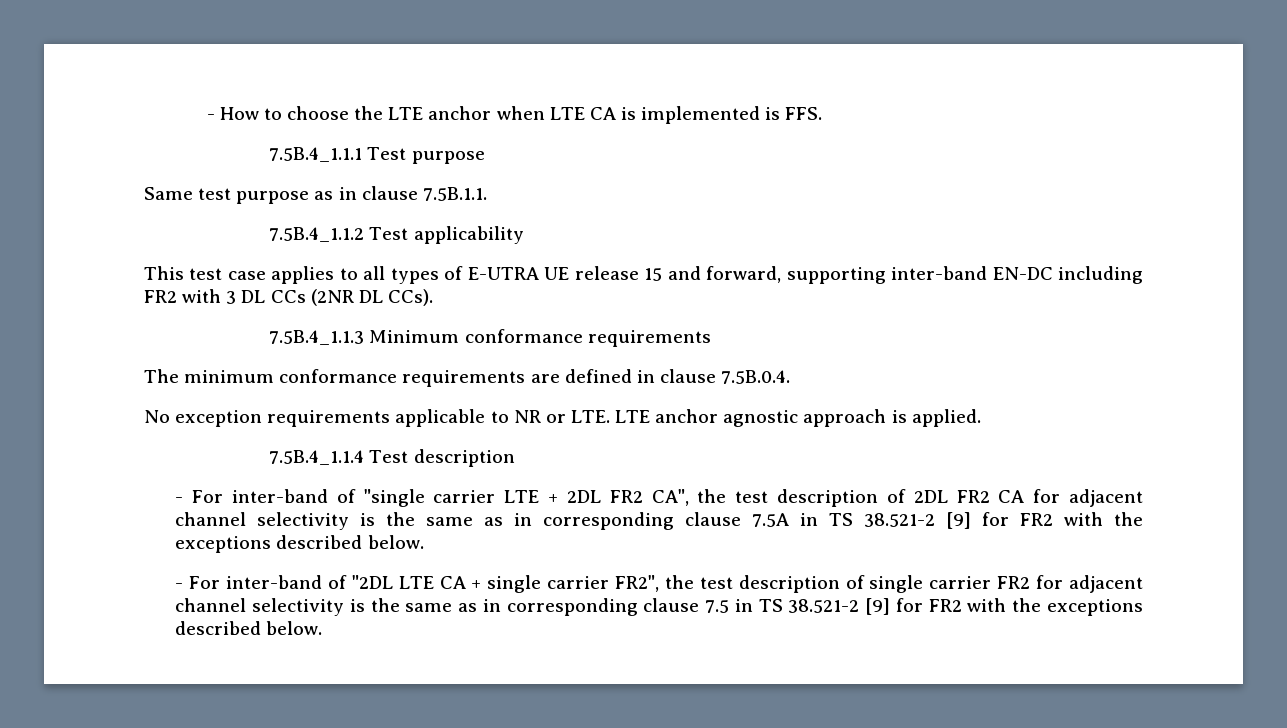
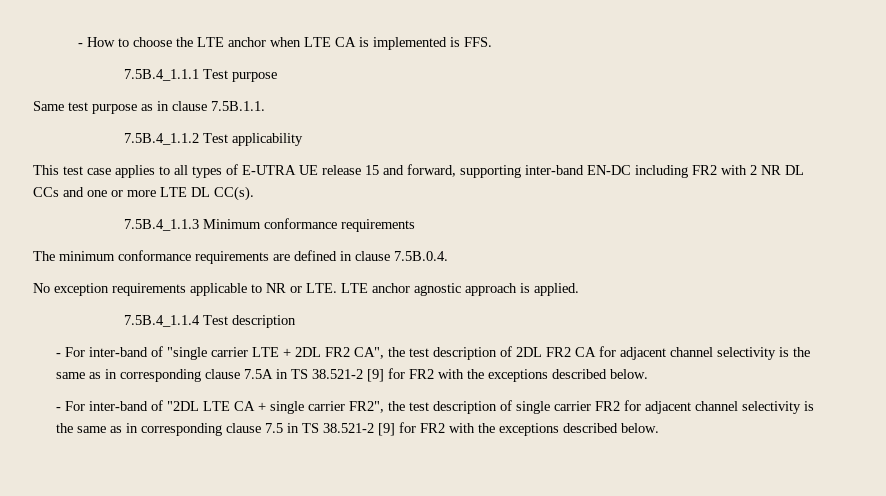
[226,289,433,306] 3 DL CCs (2NR DL CCs). -> [750,165,804,175] [33,186,254,201] 2 NR DL CCs and one or more LTE DL CC(s).

